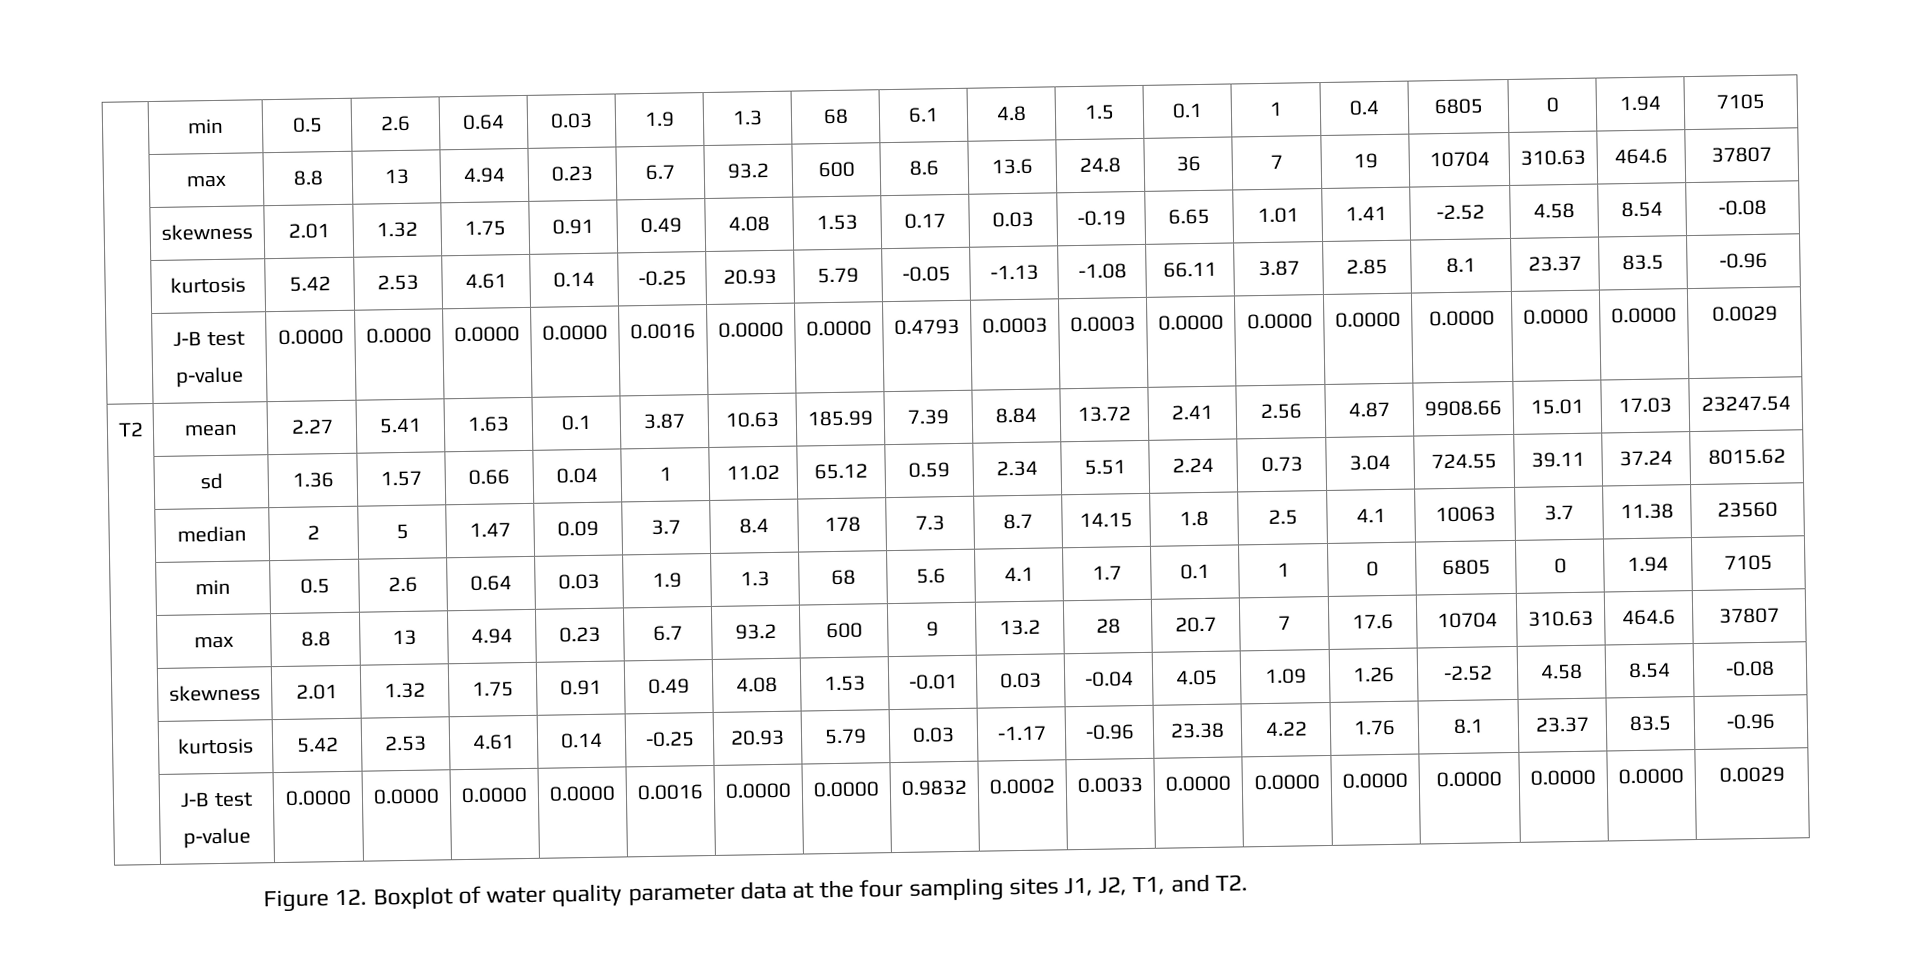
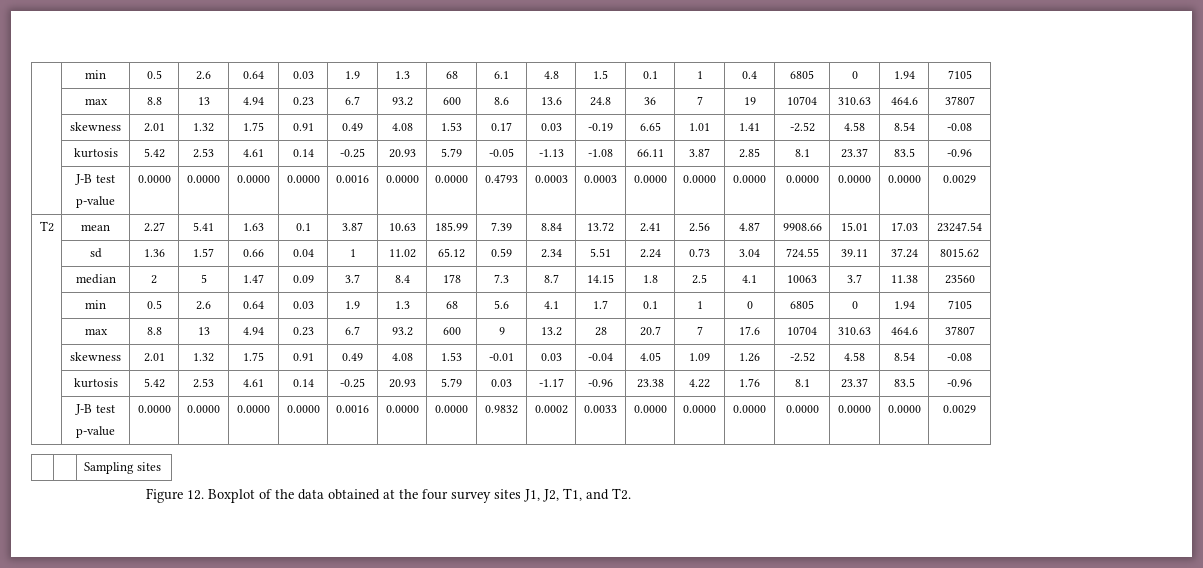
(1785, 774) none -> [83,462,162,474] // | | Sampling sites
[486,880,787,907] water quality parameter data -> [275,489,381,500] the data obtained
[908,877,1004,902] sampling -> [451,491,492,503] survey

